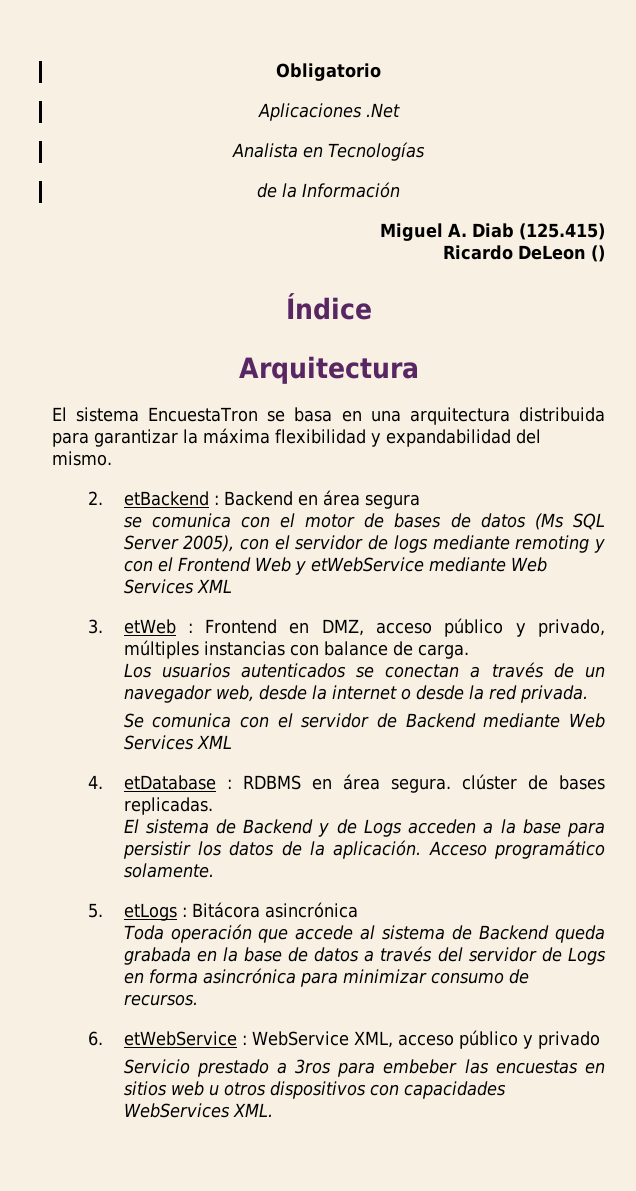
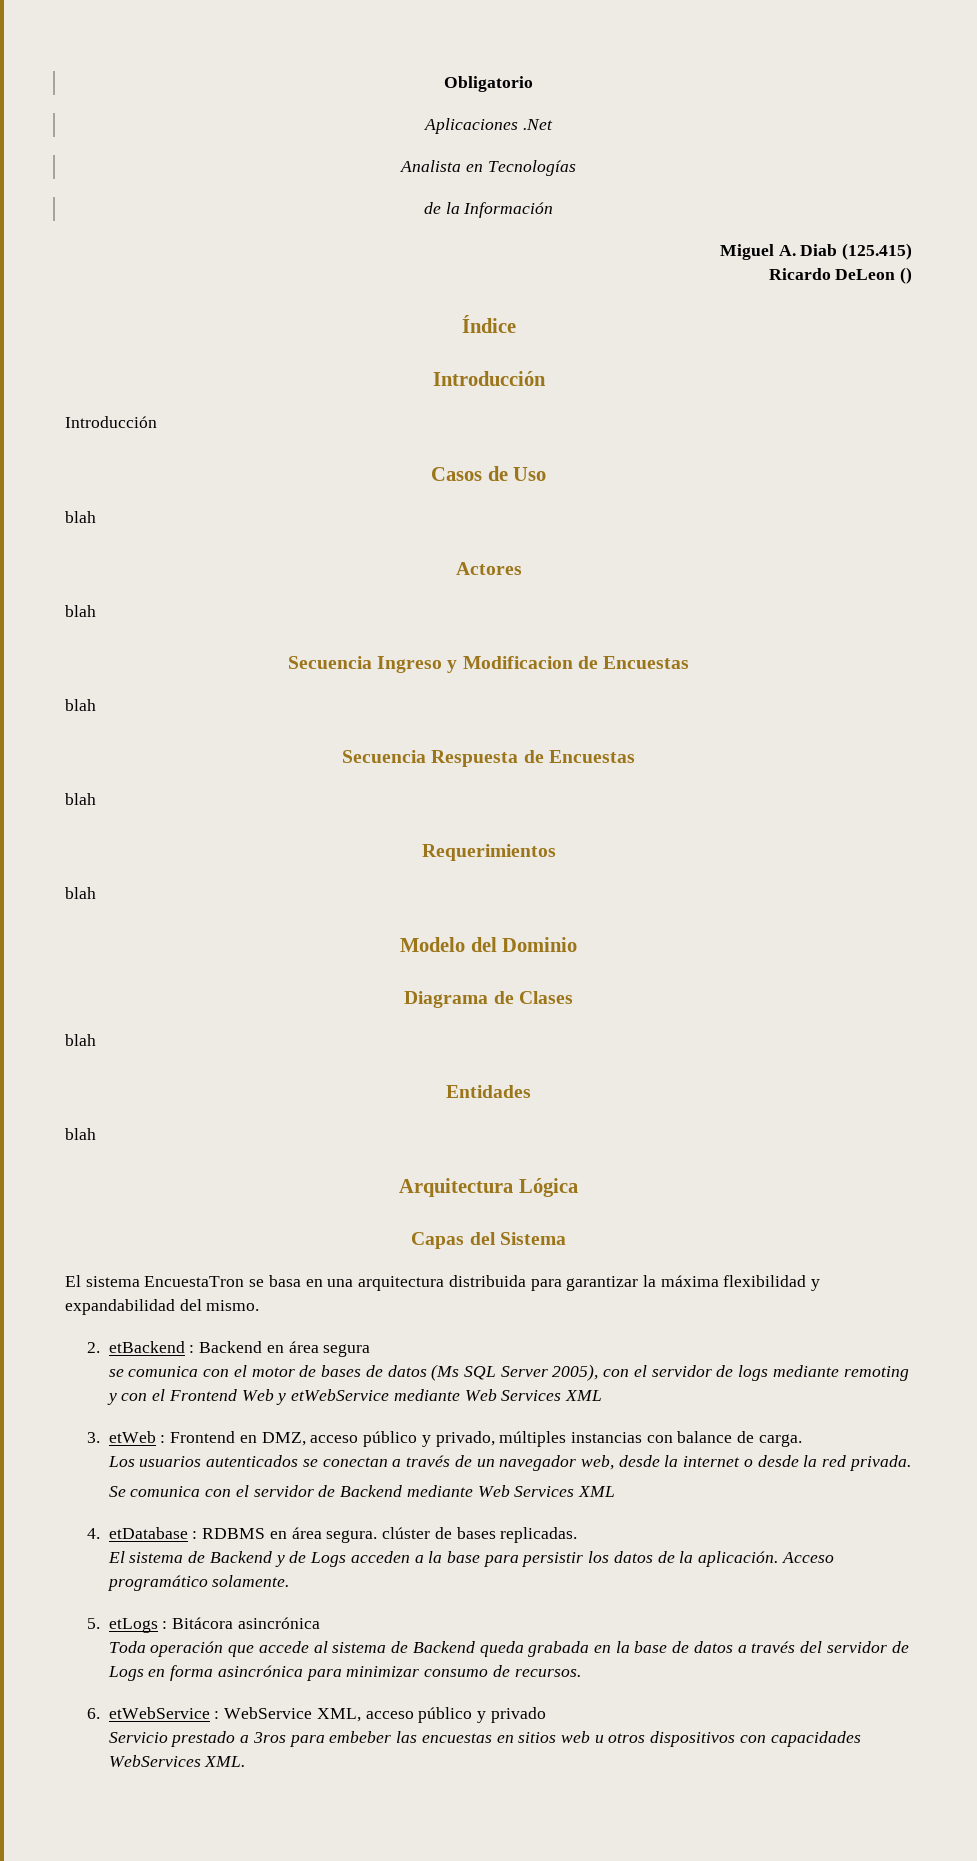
[238,356,419,384] Arquitectura -> [432,371,546,386] [65,416,157,428] [430,466,547,481] [65,511,96,523] [455,562,522,575] [65,605,96,617] [287,656,690,673] [65,699,96,711] [342,750,635,767] [65,793,96,805] [421,844,556,861] [65,887,96,899] [399,937,578,952] [404,991,573,1008] [65,1034,96,1046] [446,1085,531,1098] [65,1128,96,1140] [399,1178,578,1197] [411,1232,566,1249] Introducción // Introducción // Casos de Uso // blah // Actores // blah // Secuencia Ingreso y Modificacion de Encuestas // blah // Secuencia Respuesta de Encuestas // blah // Requerimientos // blah // Modelo del Dominio // Diagrama de Clases // blah // Entidades // blah // Arquitectura Lógica // Capas del Sistema

